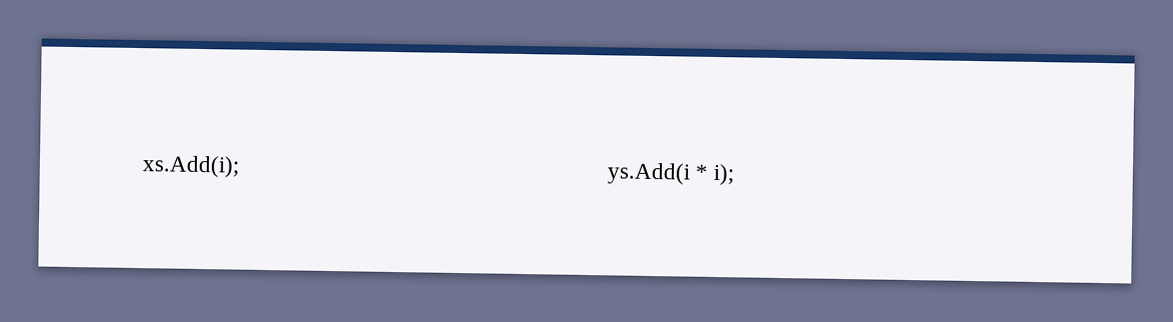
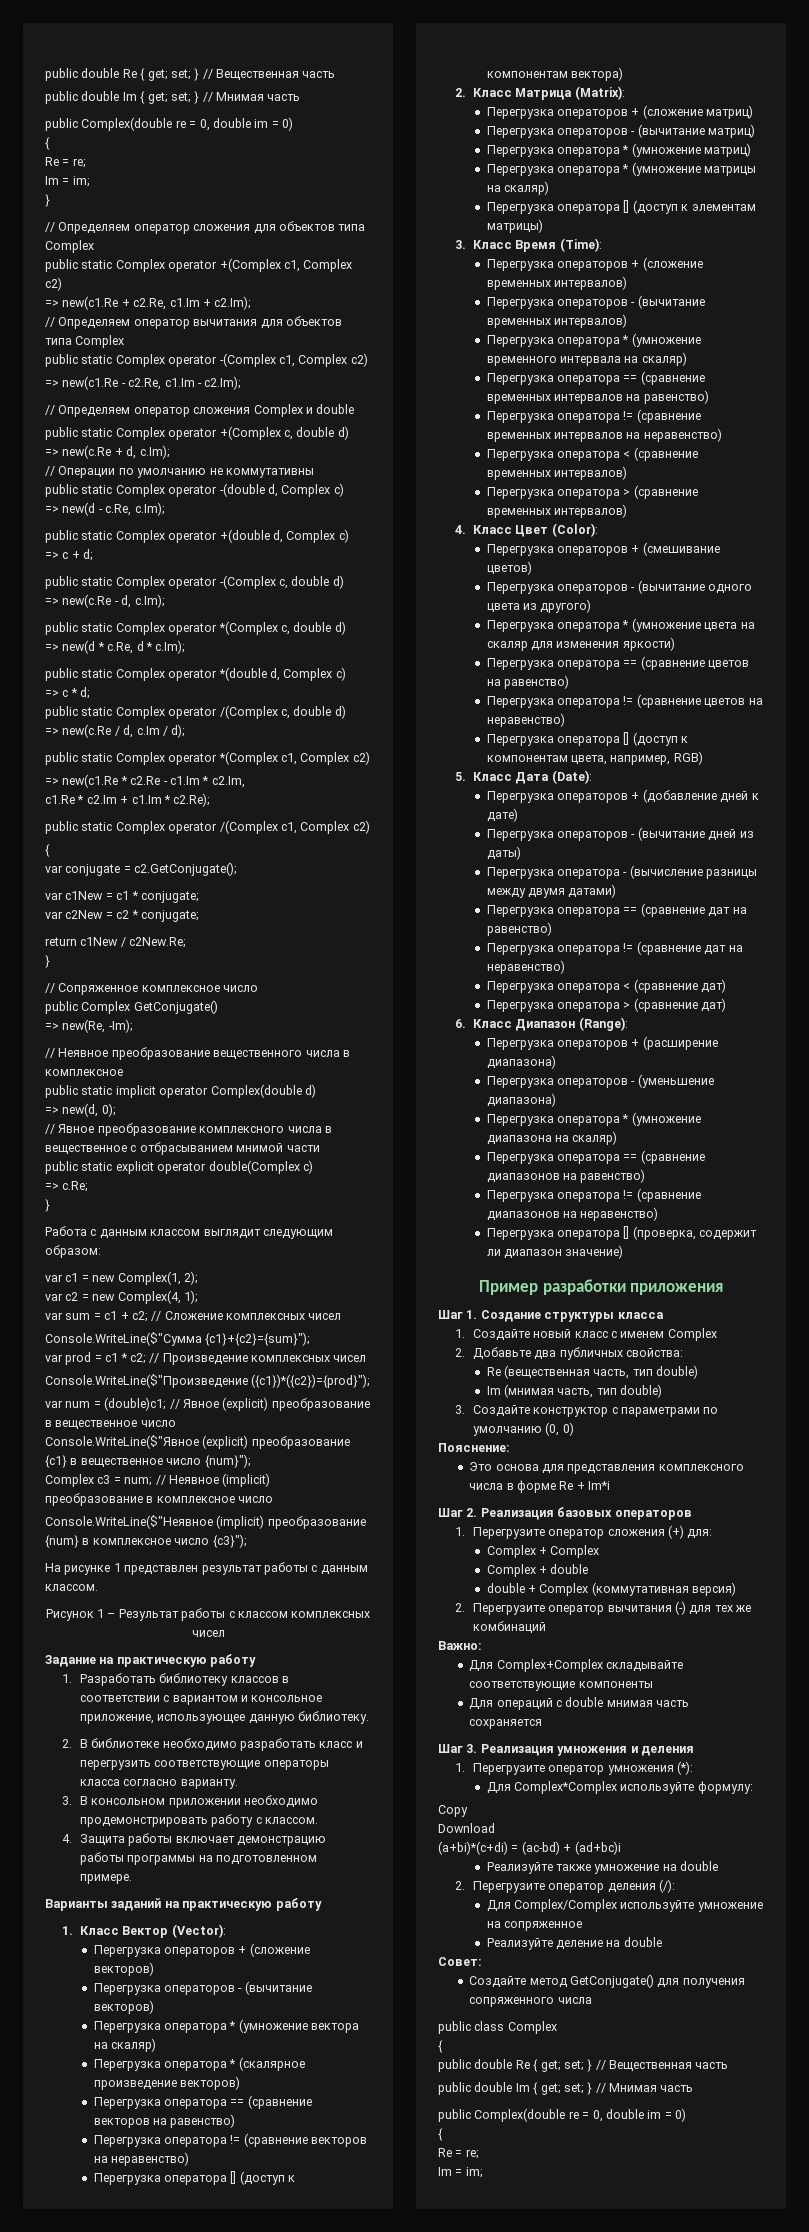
[142,155,240,178] [607,162,735,186] xs.Add(i); // ys.Add(i * i); -> [45,68,336,81] [45,91,301,104] [45,117,293,131] [45,137,50,150] [45,157,86,168] [45,176,90,187] [45,194,50,207] [45,221,366,234] [45,240,94,253] [45,258,353,272] [45,277,62,291] [45,296,252,310] [45,316,342,329] [45,335,125,348] [45,353,368,367] [45,376,242,390] [45,404,355,417] [45,426,349,440] [45,445,170,459] [45,466,314,478] [45,483,344,497] [45,502,165,516] [45,529,349,543] [45,549,94,561] [45,575,344,589] [45,594,165,608] [45,621,346,635] [45,640,186,654] [45,667,346,681] [45,687,91,699] [45,705,346,719] [45,724,186,738] [45,751,370,765] [45,774,245,788] [45,793,211,807] [45,820,370,834] [45,844,50,857] [45,862,238,876] [45,891,199,903] [45,910,199,922] [45,937,187,948] [45,955,50,968] [45,983,259,995] [45,1000,218,1014] [45,1019,133,1033] [45,1047,350,1060] [45,1069,123,1076] [45,1084,316,1098] [45,1103,116,1117] [45,1123,332,1136] [45,1142,320,1155] [45,1160,313,1174] [45,1181,89,1192] [45,1199,50,1212] [45,1226,333,1239] [45,1245,101,1258] [45,1271,198,1285] [45,1290,198,1304] [45,1311,342,1322] [45,1332,311,1346] [45,1352,367,1365] [45,1374,371,1388] [45,1397,370,1411] [45,1420,176,1430] [45,1435,350,1449] [45,1454,251,1468] [45,1473,271,1487] [45,1493,274,1506] [45,1515,366,1529] [45,1534,247,1548] [45,1562,368,1575] [45,1584,98,1591] [45,1608,371,1621] [191,1630,225,1637] [45,1654,257,1667] [62,1673,290,1686] [79,1695,323,1705] [79,1711,370,1724] [62,1738,363,1751] [79,1760,329,1770] [79,1779,238,1789] [62,1795,319,1808] [79,1814,319,1827] [62,1833,327,1846] [79,1852,318,1865] [79,1874,132,1884] [45,1898,322,1911] [62,1924,226,1938] [93,1943,310,1957] [93,1962,154,1976] [93,1981,312,1995] [93,2000,154,2014] [93,2019,360,2033] [93,2038,157,2052] [93,2057,305,2071] [93,2076,241,2090] [93,2095,312,2109] [93,2114,236,2128] [93,2133,368,2147] [93,2152,190,2166] [93,2171,296,2185] [486,67,624,81] [455,86,625,100] [486,105,754,119] [486,124,756,138] [486,143,752,157] [486,162,757,176] [486,181,550,195] [486,200,756,214] [486,219,543,233] [455,238,602,252] [486,257,703,271] [486,276,628,290] [486,295,705,309] [486,314,628,328] [486,333,701,347] [486,352,687,366] [486,371,705,385] [486,390,709,404] [486,409,701,423] [486,428,722,442] [486,447,698,461] [486,466,628,480] [486,485,698,499] [486,504,628,518] [455,523,598,537] [486,542,720,556] [486,561,532,575] [486,580,753,594] [486,599,592,613] [486,618,755,632] [486,637,675,651] [486,656,750,670] [486,675,570,689] [486,694,763,708] [486,713,565,727] [486,732,689,746] [486,751,703,765] [455,770,592,784] [486,789,759,803] [486,808,518,822] [486,827,754,841] [486,846,521,860] [486,865,758,879] [486,884,617,898] [486,903,747,917] [486,922,552,936] [486,941,743,955] [486,960,565,974] [486,979,727,993] [486,998,727,1012] [455,1017,628,1031] [486,1036,718,1050] [486,1055,556,1069] [486,1074,714,1088] [486,1093,556,1107] [486,1112,701,1126] [486,1131,618,1145] [486,1150,705,1164] [486,1169,646,1183] [486,1188,701,1202] [486,1207,659,1221] [486,1226,758,1240] [486,1245,624,1259] [478,1279,724,1295] [438,1310,664,1322] [455,1328,717,1341] [455,1347,684,1360] [486,1365,699,1379] [486,1384,663,1398] [455,1405,719,1417] [472,1422,574,1436] [438,1443,510,1452] [469,1462,744,1474] [469,1480,611,1493] [438,1507,692,1520] [455,1525,713,1539] [486,1545,600,1558] [486,1564,589,1577] [486,1582,737,1596] [455,1601,752,1615] [472,1621,546,1634] [438,1641,482,1650] [469,1659,683,1672] [469,1681,653,1691] [469,1697,690,1710] [469,1719,543,1729] [438,1744,694,1756] [455,1761,694,1775] [486,1781,753,1794] [438,1805,468,1817] [438,1823,495,1833] [438,1841,621,1855] [486,1861,719,1874] [455,1879,676,1893] [486,1899,763,1912] [486,1921,583,1931] [486,1937,662,1950] [438,1957,482,1966] [469,1974,745,1988] [469,1997,592,2007] [438,2021,557,2034] [438,2040,443,2053] [438,2059,729,2072] [438,2082,694,2095] [438,2108,686,2122] [438,2128,443,2141] [438,2148,479,2159] [438,2167,483,2178] public double Re { get; set; } // Вещественная часть // public double Im { get; set; } // Мнимая часть // public Complex(double re = 0, double im = 0) // { // Re = re; // Im = im; // } // // Определяем оператор сложения для объектов типа Complex // public static Complex operator +(Complex c1, Complex c2) // => new(c1.Re + c2.Re, c1.Im + c2.Im); // // Определяем оператор вычитания для объектов типа Complex // public static Complex operator -(Complex c1, Complex c2) // => new(c1.Re - c2.Re, c1.Im - c2.Im); // // Определяем оператор сложения Complex и double // public static Complex operator +(Complex c, double d) // => new(c.Re + d, c.Im); // // Операции по умолчанию не коммутативны // public static Complex operator -(double d, Complex c) // => new(d - c.Re, c.Im); // public static Complex operator +(double d, Complex c) // => c + d; // public static Complex operator -(Complex c, double d) // => new(c.Re - d, c.Im); // public static Complex operator *(Complex c, double d) // => new(d * c.Re, d * c.Im); // public static Complex operator *(double d, Complex c) // => c * d; // public static Complex operator /(Complex c, double d) // => new(c.Re / d, c.Im / d); // public static Complex operator *(Complex c1, Complex c2) // => new(c1.Re * c2.Re - c1.Im * c2.Im, // c1.Re * c2.Im + c1.Im * c2.Re); // public static Complex operator /(Complex c1, Complex c2) // { // var conjugate = c2.GetConjugate(); // var c1New = c1 * conjugate; // var c2New = c2 * conjugate; // return c1New / c2New.Re; // } // // Сопряженное комплексное число // public Complex GetConjugate() // => new(Re, -Im); // // Неявное преобразование вещественного числа в комплексное // public static implicit operator Complex(double d) // => new(d, 0); // // Явное преобразование комплексного числа в вещественное с отбрасыванием мнимой части // public static explicit operator double(Complex c) // => c.Re; // } // Работа с данным классом выглядит следующим образом: // var c1 = new Complex(1, 2); // var c2 = new Complex(4, 1); // var sum = c1 + c2; // Сложение комплексных чисел // Console.WriteLine($"Сумма {c1}+{c2}={sum}"); // var prod = c1 * c2; // Произведение комплексных чисел // Console.WriteLine($"Произведение ({c1})*({c2})={prod}"); // var num = (double)c1; // Явное (explicit) преобразование в вещественное число // Console.WriteLine($"Явное (explicit) преобразование {c1} в вещественное число {num}"); // Complex c3 = num; // Неявное (implicit) преобразование в комплексное число // Console.WriteLine($"Неявное (implicit) преобразование {num} в комплексное число {c3}"); // На рисунке 1 представлен результат работы с данным классом. // Рисунок 1 – Результат работы с классом комплексных чисел // Задание на практическую работу // 1. Разработать библиотеку классов в соответствии с вариантом и консольное приложение, использующее данную библиотеку. // 2. В библиотеке необходимо разработать класс и перегрузить соответствующие операторы класса согласно варианту. // 3. В консольном приложении необходимо продемонстрировать работу с классом. // 4. Защита работы включает демонстрацию работы программы на подготовленном примере. // Варианты заданий на практическую работу // 1. Класс Вектор (Vector): // Перегрузка операторов + (сложение векторов) // Перегрузка операторов - (вычитание векторов) // Перегрузка оператора * (умножение вектора на скаляр) // Перегрузка оператора * (скалярное произведение векторов) // Перегрузка оператора == (сравнение векторов на равенство) // Перегрузка оператора != (сравнение векторов на неравенство) // Перегрузка оператора [] (доступ к компонентам вектора) // 2. Класс Матрица (Matrix): // Перегрузка операторов + (сложение матриц) // Перегрузка операторов - (вычитание матриц) // Перегрузка оператора * (умножение матриц) // Перегрузка оператора * (умножение матрицы на скаляр) // Перегрузка оператора [] (доступ к элементам матрицы) // 3. Класс Время (Time): // Перегрузка операторов + (сложение временных интервалов) // Перегрузка операторов - (вычитание временных интервалов) // Перегрузка оператора * (умножение временного интервала на скаляр) // Перегрузка оператора == (сравнение временных интервалов на равенство) // Перегрузка оператора != (сравнение временных интервалов на неравенство) // Перегрузка оператора < (сравнение временных интервалов) // Перегрузка оператора > (сравнение временных интервалов) // 4. Класс Цвет (Color): // Перегрузка операторов + (смешивание цветов) // Перегрузка операторов - (вычитание одного цвета из другого) // Перегрузка оператора * (умножение цвета на скаляр для изменения яркости) // Перегрузка оператора == (сравнение цветов на равенство) // Перегрузка оператора != (сравнение цветов на неравенство) // Перегрузка оператора [] (доступ к компонентам цвета, например, RGB) // 5. Класс Дата (Date): // Перегрузка операторов + (добавление дней к дате) // Перегрузка операторов - (вычитание дней из даты) // Перегрузка оператора - (вычисление разницы между двумя датами) // Перегрузка оператора == (сравнение дат на равенство) // Перегрузка оператора != (сравнение дат на неравенство) // Перегрузка оператора < (сравнение дат) // Перегрузка оператора > (сравнение дат) // 6. Класс Диапазон (Range): // Перегрузка операторов + (расширение диапазона) // Перегрузка операторов - (уменьшение диапазона) // Перегрузка оператора * (умножение диапазона на скаляр) // Перегрузка оператора == (сравнение диапазонов на равенство) // Перегрузка оператора != (сравнение диапазонов на неравенство) // Перегрузка оператора [] (проверка, содержит ли диапазон значение) // Пример разработки приложения // Шаг 1. Создание структуры класса // 1. Создайте новый класс с именем Complex // 2. Добавьте два публичных свойства: // Re (вещественная часть, тип double) // Im (мнимая часть, тип double) // 3. Создайте конструктор с параметрами по умолчанию (0, 0) // Пояснение: // Это основа для представления комплексного числа в форме Re + Im*i // Шаг 2. Реализация базовых операторов // 1. Перегрузите оператор сложения (+) для: // Complex + Complex // Complex + double // double + Complex (коммутативная версия) // 2. Перегрузите оператор вычитания (-) для тех же комбинаций // Важно: // Для Complex+Complex складывайте соответствующие компоненты // Для операций с double мнимая часть сохраняется // Шаг 3. Реализация умножения и деления // 1. Перегрузите оператор умножения (*): // Для Complex*Complex используйте формулу: // Copy // Download // (a+bi)*(c+di) = (ac-bd) + (ad+bc)i // Реализуйте также умножение на double // 2. Перегрузите оператор деления (/): // Для Complex/Complex используйте умножение на сопряженное // Реализуйте деление на double // Совет: // Создайте метод GetConjugate() для получения сопряженного числа // public class Complex // { // public double Re { get; set; } // Вещественная часть // public double Im { get; set; } // Мнимая часть // public Complex(double re = 0, double im = 0) // { // Re = re; // Im = im;

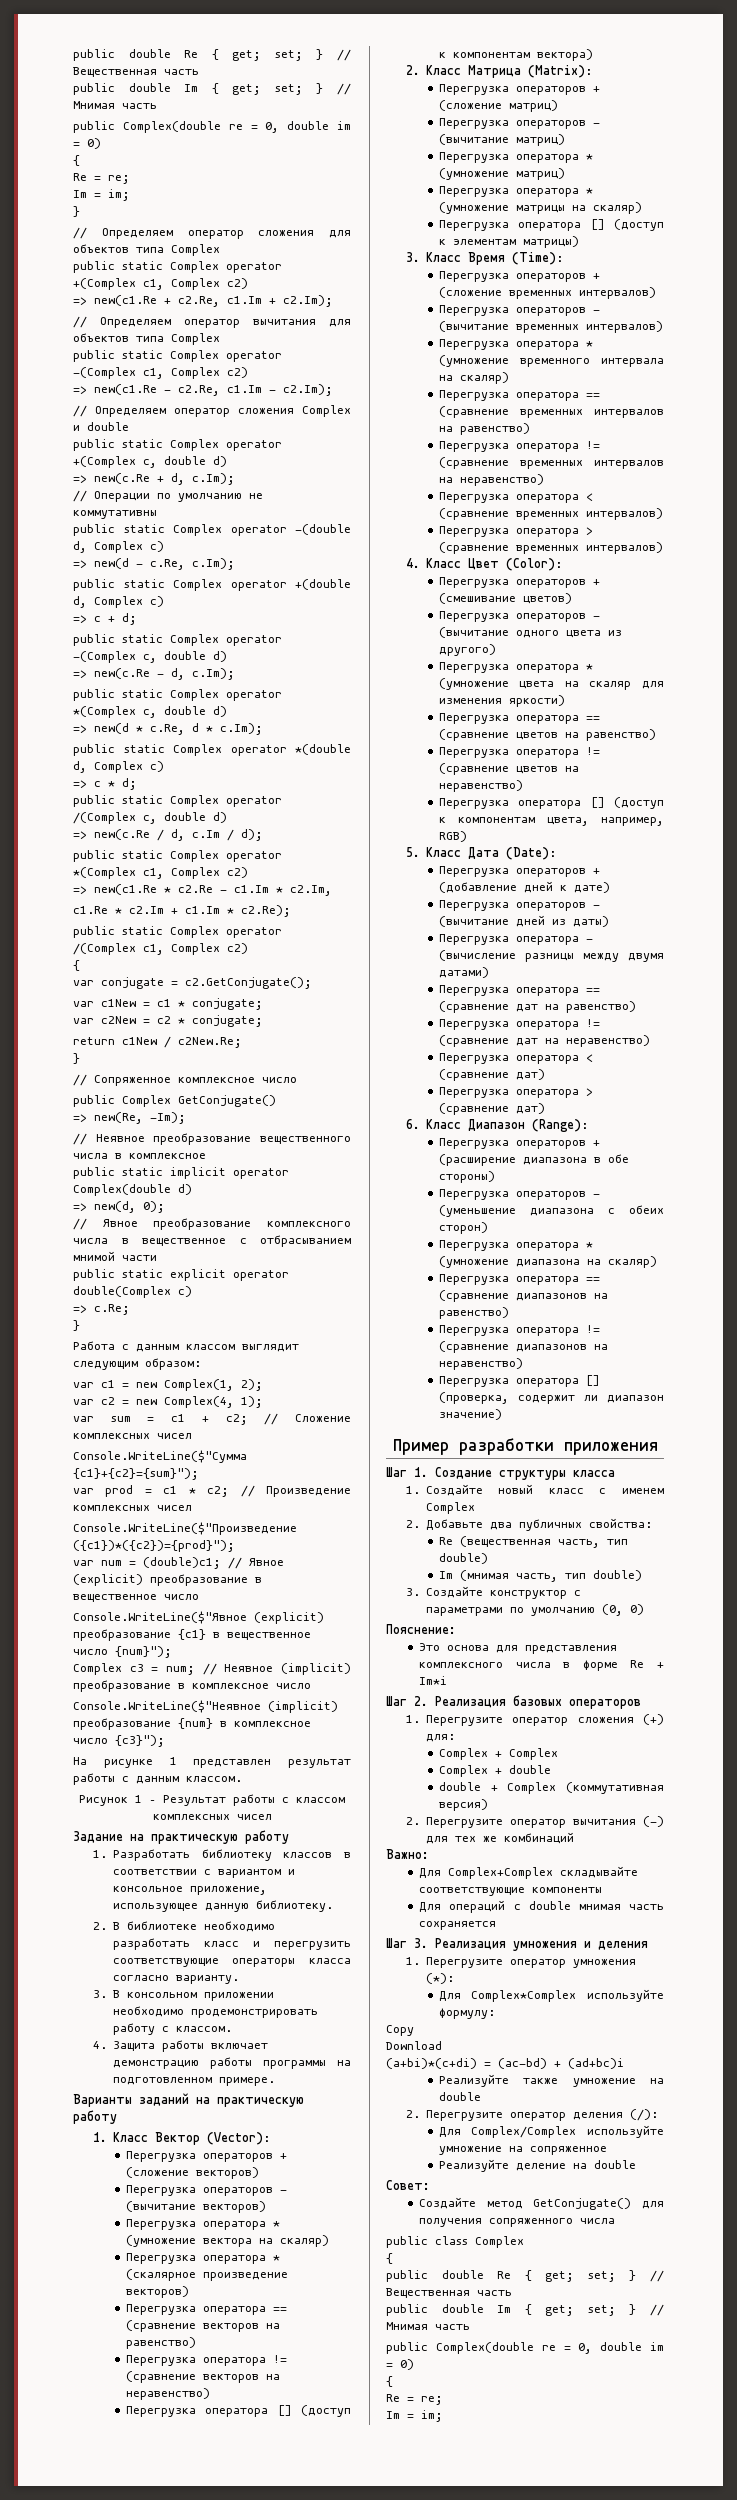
[486,1055,556,1069] диапазона) -> [522,1154,629,1165] [438,1171,495,1183] диапазона в обе стороны)
[486,1093,556,1107] диапазона) -> [529,1205,664,1216] [438,1222,488,1234] диапазона с обеих сторон)

